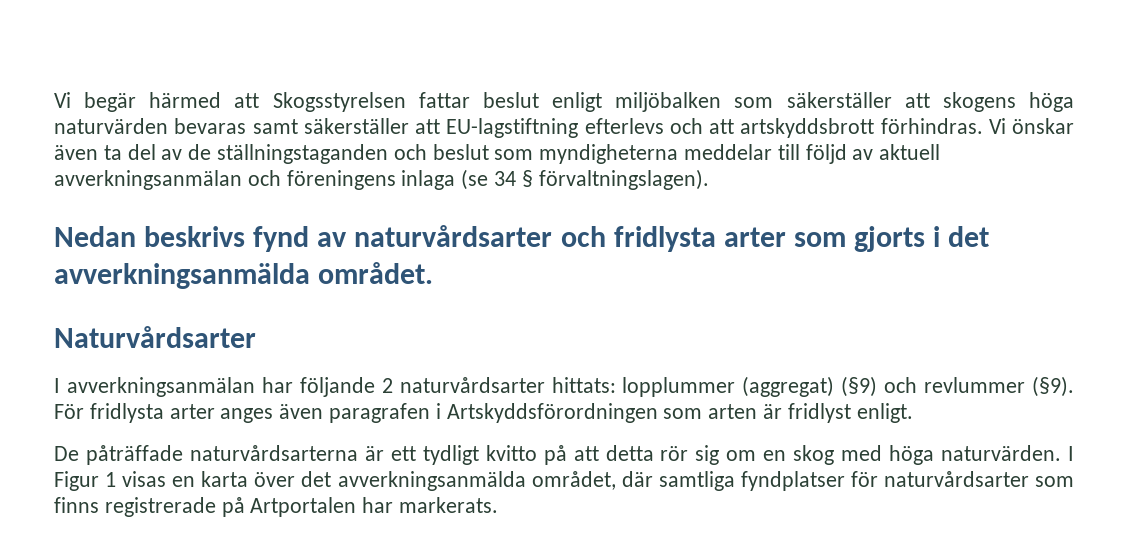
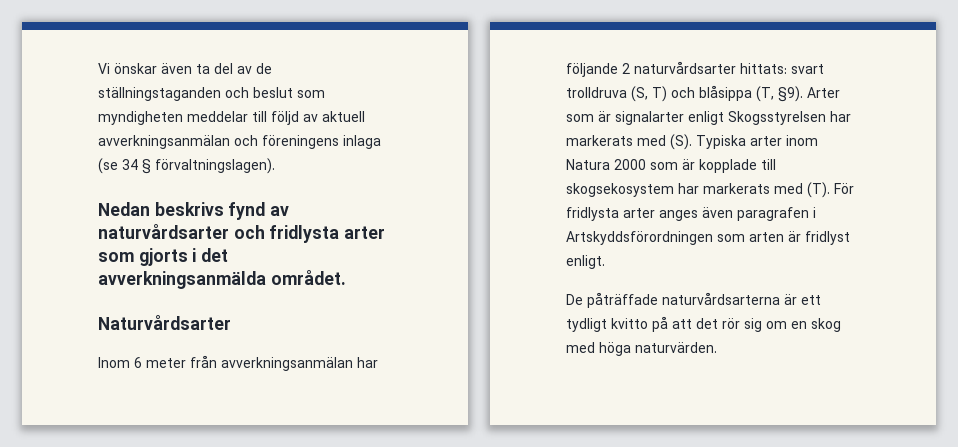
[54,92,1075,112] [54,118,1006,138] Vi begär härmed att Skogsstyrelsen fattar beslut enligt miljöbalken som säkerställer att skogens höga naturvärden bevaras samt säkerställer att EU-lagstiftning efterlevs och att artskyddsbrott förhindras. Vi -> [98,63,110,74] Vi
[539,144,679,164] myndigheterna -> [98,111,183,125] myndigheten
[54,378,60,393] I -> [98,355,217,368] Inom 6 meter från
[622,376,1074,397] lopplummer (aggregat) (§9) och revlummer (§9). -> [791,64,824,74] [566,85,840,102] [566,111,851,125] [566,134,818,150] [566,159,776,173] [566,182,830,198] svart trolldruva (S, T) och blåsippa (T, §9). Arter som är signalarter enligt Skogsstyrelsen har markerats med (S). Typiska arter inom Natura 2000 som är kopplade till skogsekosystem har markerats med (T).
[605,445,654,461] detta -> [696,318,718,329] det
[1068,446,1075,461] [54,471,1074,491] [54,497,499,517] I Figur 1 visas en karta över det avverkningsanmälda området, där samtliga fyndplatser för naturvårdsarter som finns registrerade på Artportalen har markerats. -> (717, 347) none

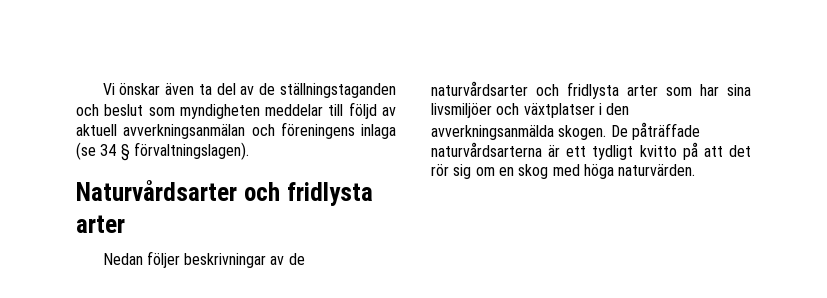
[98,202,290,220] Nedan beskrivs fynd av -> [76,180,373,206] [76,215,125,233] [102,251,305,268] Naturvårdsarter och fridlysta arter // Nedan följer beskrivningar av de
[138,248,229,266] [98,270,346,289] [98,315,231,330] [98,355,378,371] [566,61,824,77] [566,85,840,102] [566,111,851,125] [566,134,818,150] [566,159,776,173] [566,182,854,198] [566,207,816,221] [566,231,850,245] [566,255,605,269] gjorts i det avverkningsanmälda området. // Naturvårdsarter // Inom 6 meter från avverkningsanmälan har följande 2 naturvårdsarter hittats: svart trolldruva (S, T) och blåsippa (T, §9). Arter som är signalarter enligt Skogsstyrelsen har markerats med (S). Typiska arter inom Natura 2000 som är kopplade till skogsekosystem har markerats med (T). För fridlysta arter anges även paragrafen i Artskyddsförordningen som arten är fridlyst enligt. // -> [700,84,751,96] [431,103,630,118] [431,125,607,140] har sina livsmiljöer och växtplatser i den avverkningsanmälda skogen.

